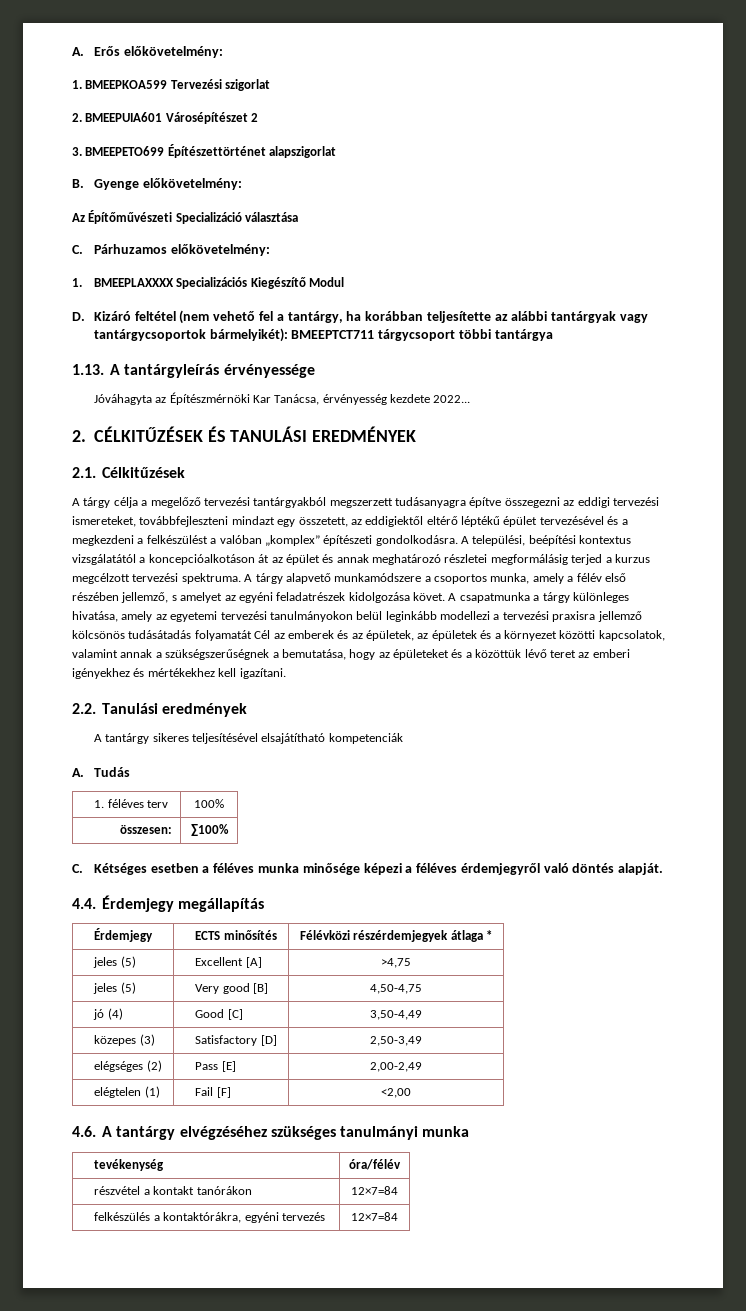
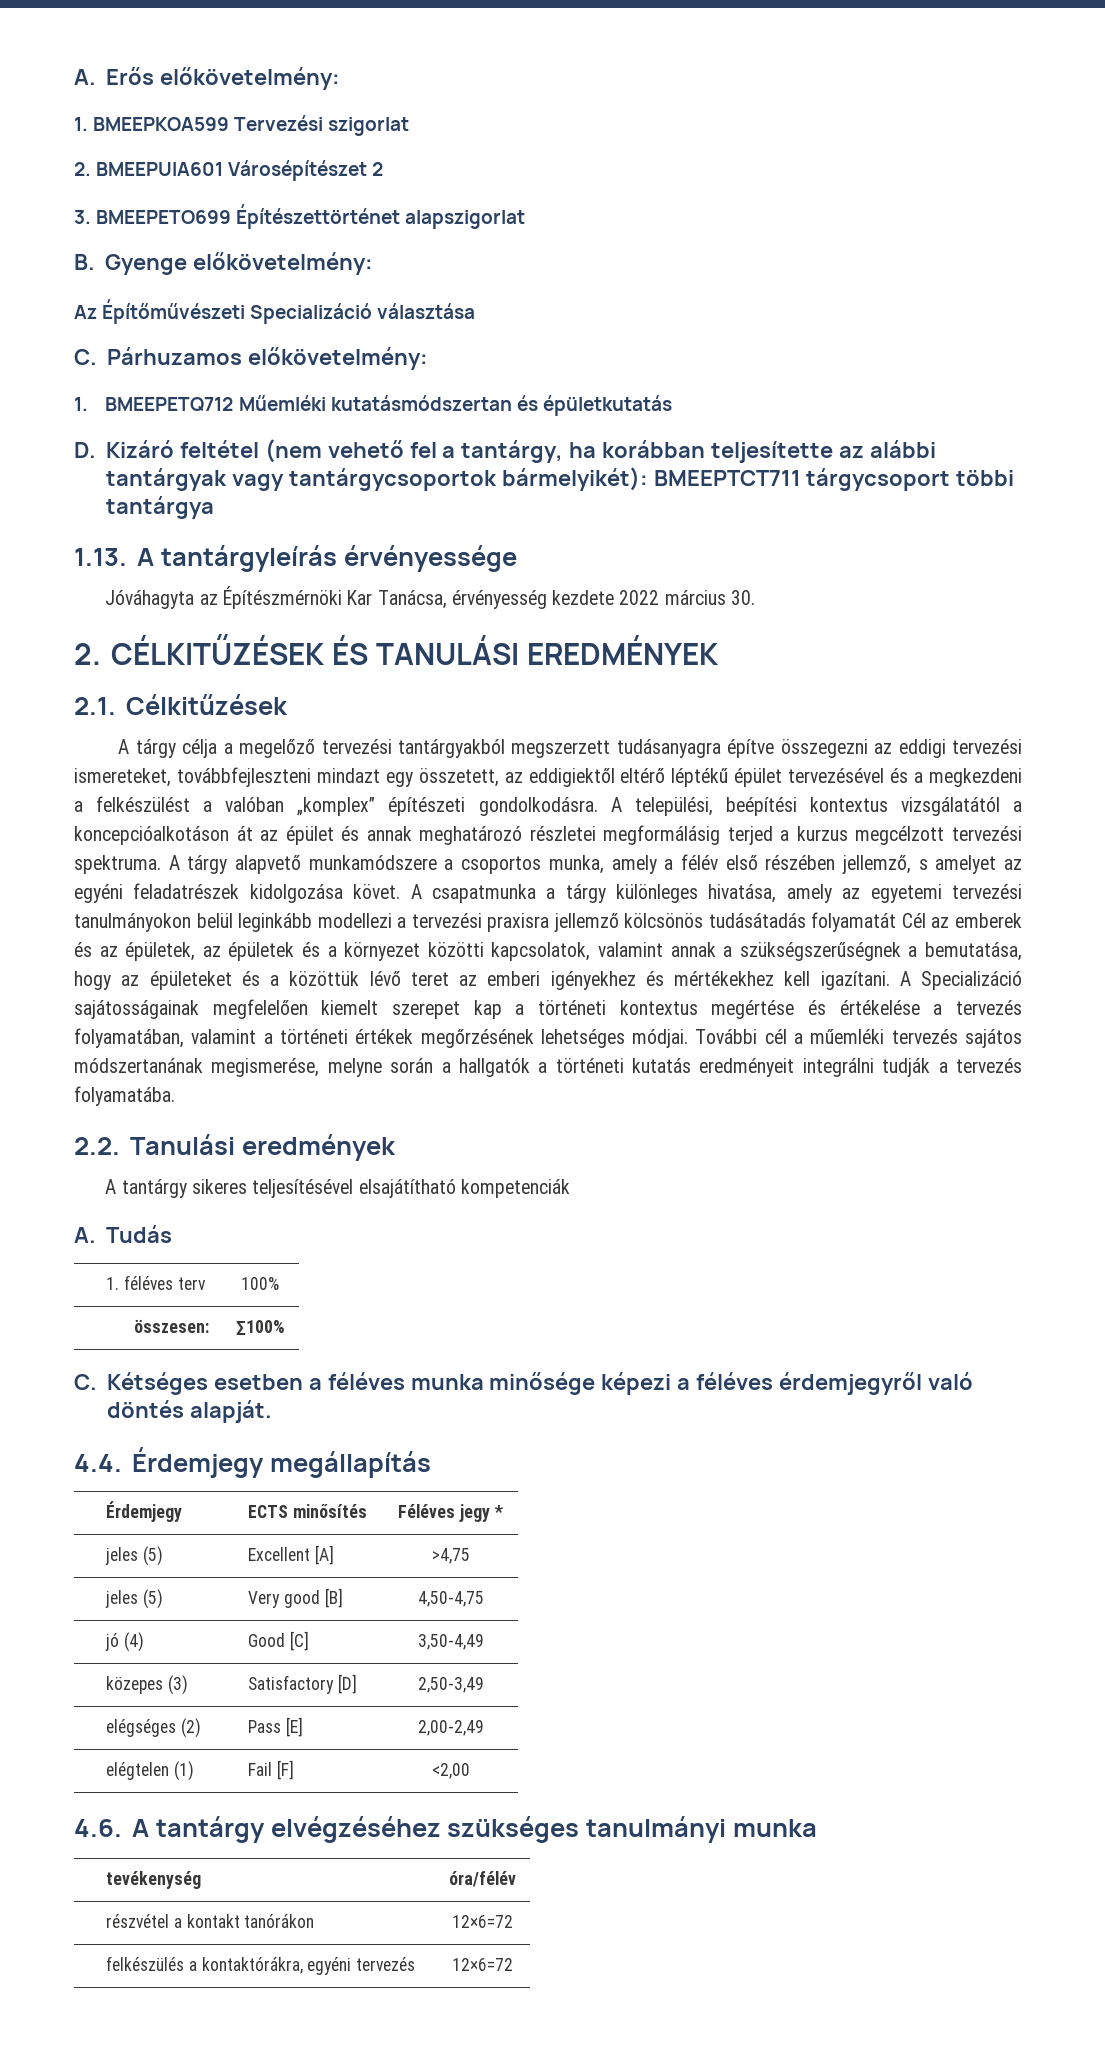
[93,277,344,289] BMEEPLAXXXX Specializációs Kiegészítő Modul -> [105,395,673,416] BMEEPETQ712 Műemléki kutatásmódszertan és épületkutatás
[433,395,471,403] 2022... -> [619,590,755,605] 2022 március 30.
(286, 673) none -> [899,971,1022,990] [74,999,1022,1019] [74,1028,1022,1048] [74,1058,1022,1077] [74,1086,175,1106] A Specializáció sajátosságainak megfelelően kiemelt szerepet kap a történeti kontextus megértése és értékelése a tervezés folyamatában, valamint a történeti értékek megőrzésének lehetséges módjai. További cél a műemléki tervezés sajátos módszertanának megismerése, melyne során a hallgatók a történeti kutatás eredményeit integrálni tudják a tervezés folyamatába.
[299,930,483,942] Félévközi részérdemjegyek átlaga -> [398,1504,490,1522] Féléves jegy
[351,1186,398,1195] 12×7=84 -> [451,1915,513,1928] 12×6=72
[351,1212,398,1221] 12×7=84 -> [451,1958,513,1971] 12×6=72

